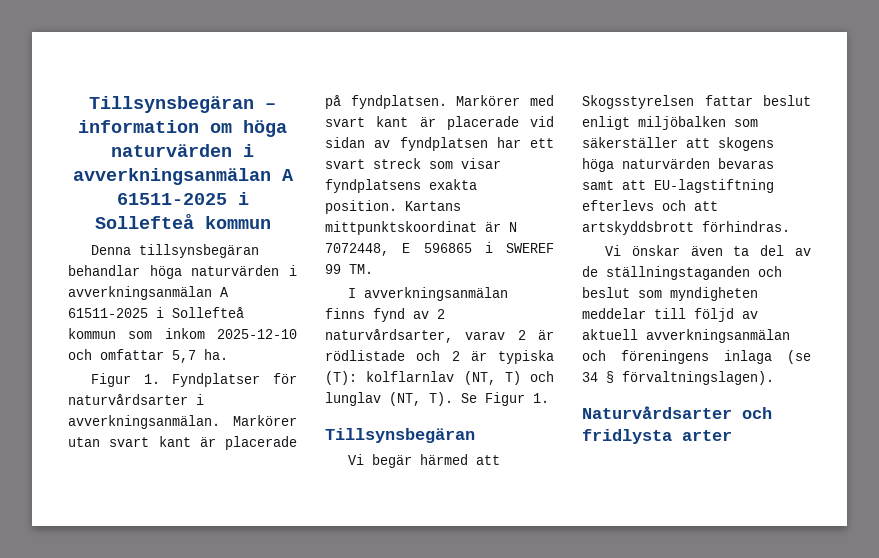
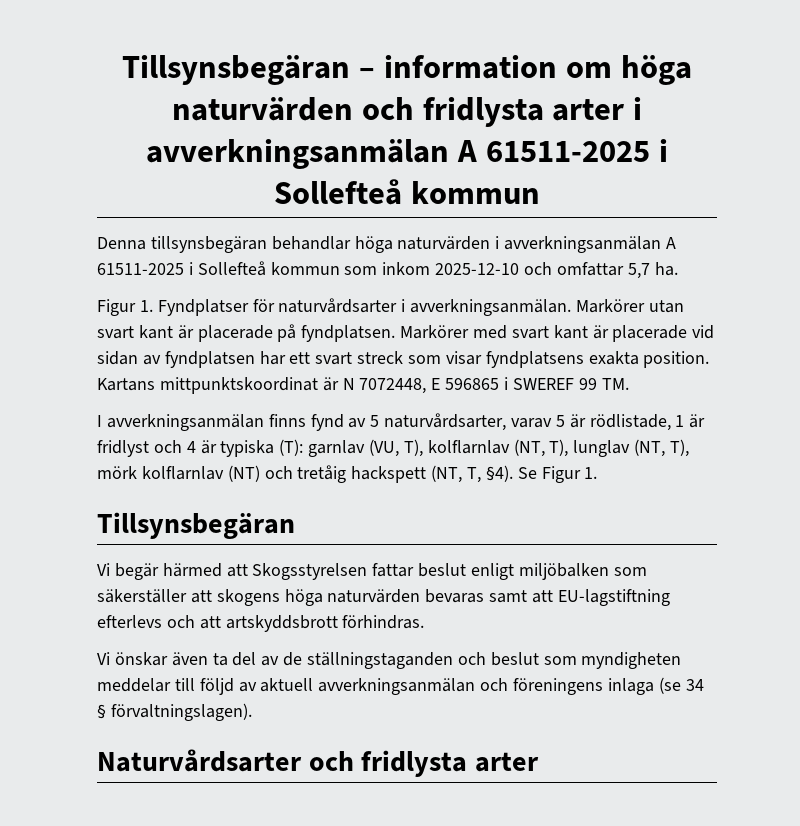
(232, 150) none -> [361,97,625,127] och fridlysta arter
[437,309,445,319] 2 -> [370,415,380,427] 5
[517,330,554,340] [325,350,554,364] [325,371,554,385] [325,392,453,406] 2 är rödlistade och 2 är typiska (T): kolflarnlav (NT, T) och lunglav (NT, T). -> [555,414,706,431] [97,439,690,457] [97,465,513,483] 5 är rödlistade, 1 är fridlyst och 4 är typiska (T): garnlav (VU, T), kolflarnlav (NT, T), lunglav (NT, T), mörk kolflarnlav (NT) och tretåig hackspett (NT, T, §4).

